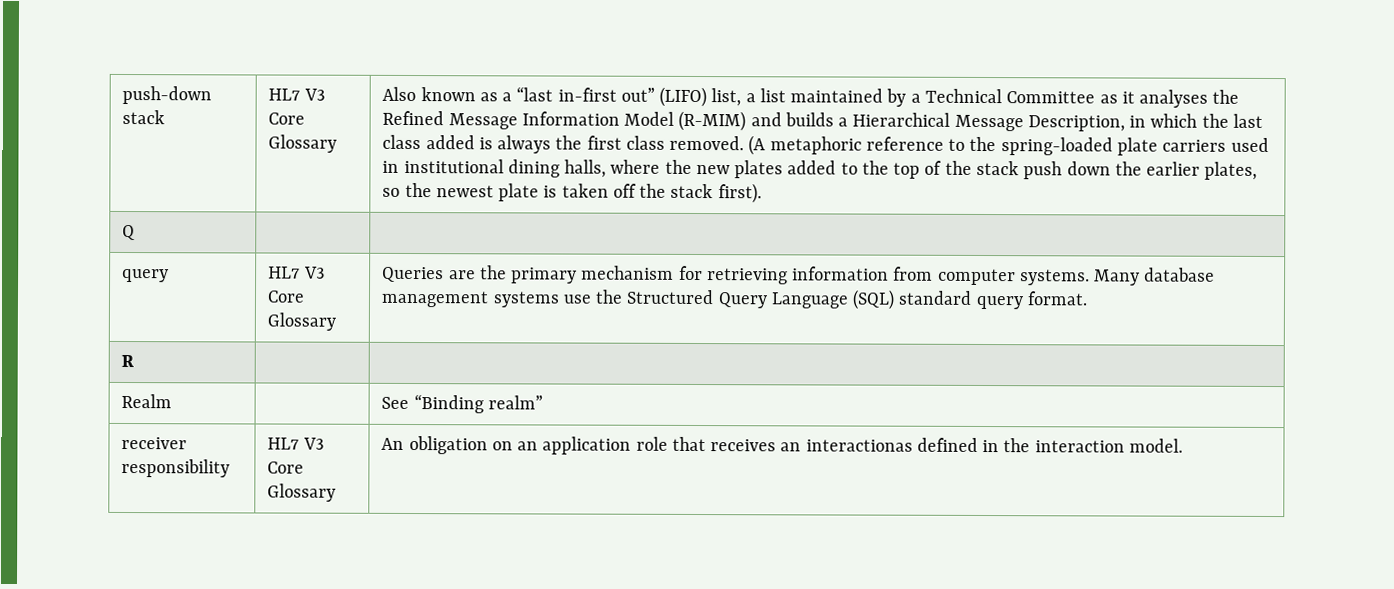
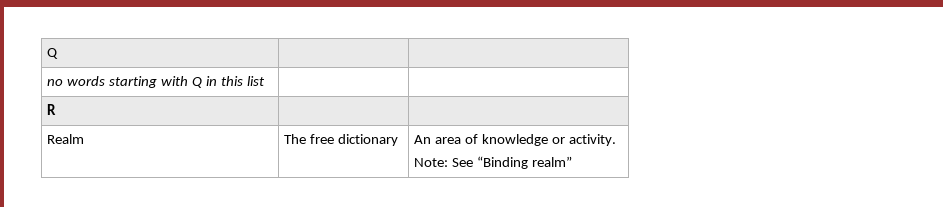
[122,85,213,105] [122,109,166,125] [268,88,325,101] [268,112,306,125] [268,134,338,153] [382,86,1240,108] [382,110,1263,132] [382,134,1269,156] [382,158,1258,180] [382,182,762,204] [122,224,136,241] [122,268,170,283] [268,266,325,279] [267,290,306,303] [267,312,337,331] [382,265,1216,286] [381,289,1088,310] [121,354,135,368] [121,393,173,409] [381,394,543,414] [121,436,188,450] [121,458,231,478] [267,437,324,450] [267,461,305,474] [267,483,337,502] [381,435,1183,455] push-down stack | HL7 V3 Core Glossary | Also known as a “last in-first out” (LIFO) list, a list maintained by a Technical Committee as it analyses the Refined Message Information Model (R-MIM) and builds a Hierarchical Message Description, in which the last class added is always the first class removed. (A metaphoric reference to the spring-loaded plate carriers used in institutional dining halls, where the new plates added to the top of the stack push down the earlier plates, so the newest plate is taken off the stack first). // Q | | // query | HL7 V3 Core Glossary | Queries are the primary mechanism for retrieving information from computer systems. Many database management systems use the Structured Query Language (SQL) standard query format. // R | | // Realm | | See “Binding realm” // receiver responsibility | HL7 V3 Core Glossary | An obligation on an application role that receives an interactionas defined in the interaction model. -> [47,48,59,59] [47,76,265,88] [47,104,57,115] [47,134,85,144] [284,134,398,146] [414,134,616,146] [414,156,572,169] Q | | // no words starting with Q in this list | | // R | | // Realm | The free dictionary | An area of knowledge or activity. // Note: See “Binding realm”

